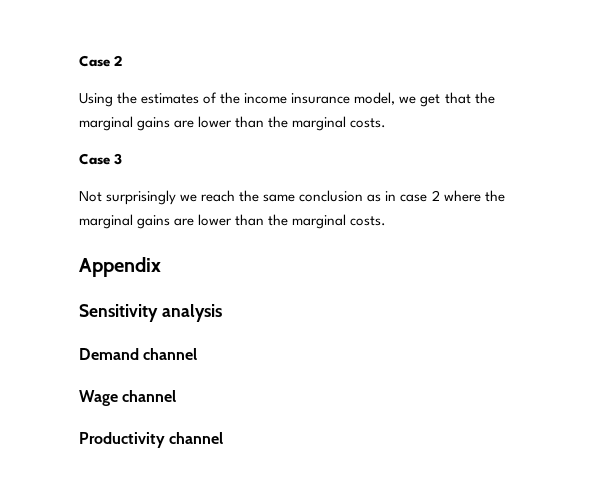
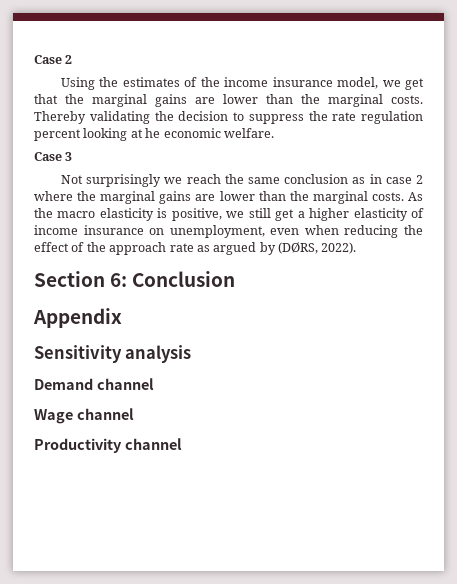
(387, 123) none -> [34,111,423,124] [34,128,274,141] Thereby validating the decision to suppress the rate regulation percent looking at he economic welfare.
(387, 221) none -> [408,192,424,201] [34,208,424,221] [34,225,423,238] [34,242,357,255] [34,271,236,287] As the macro elasticity is positive, we still get a higher elasticity of income insurance on unemployment, even when reducing the effect of the approach rate as argued by (DØRS, 2022). // Section 6: Conclusion

